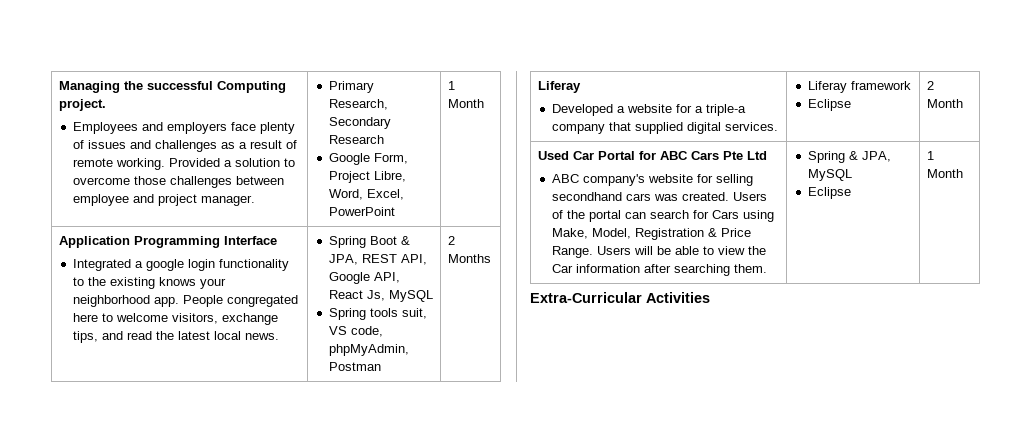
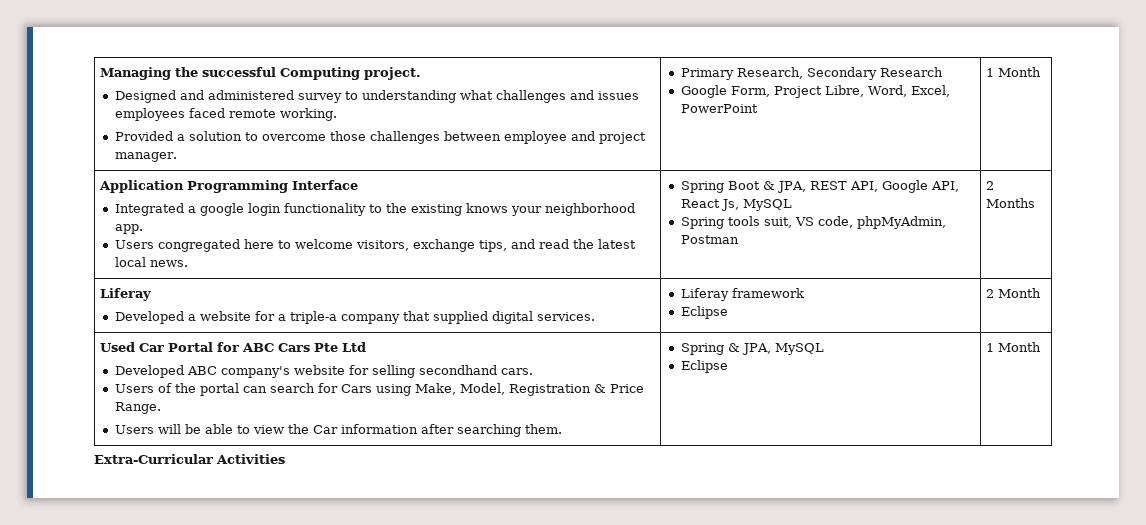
[72,122,295,134] [72,140,297,152] Employees and employers face plenty of issues and challenges as a result of -> [114,90,639,103] [114,108,225,121] Designed and administered survey to understanding what challenges and issues employees faced
(165, 164) none -> (337, 114) //
[182,295,223,307] People -> [114,240,154,249] // Users
(767, 155) none -> [114,365,184,378] Developed
[625,192,729,201] cars was created. -> [500,368,533,375] cars. //
(593, 252) none -> (161, 408) //

